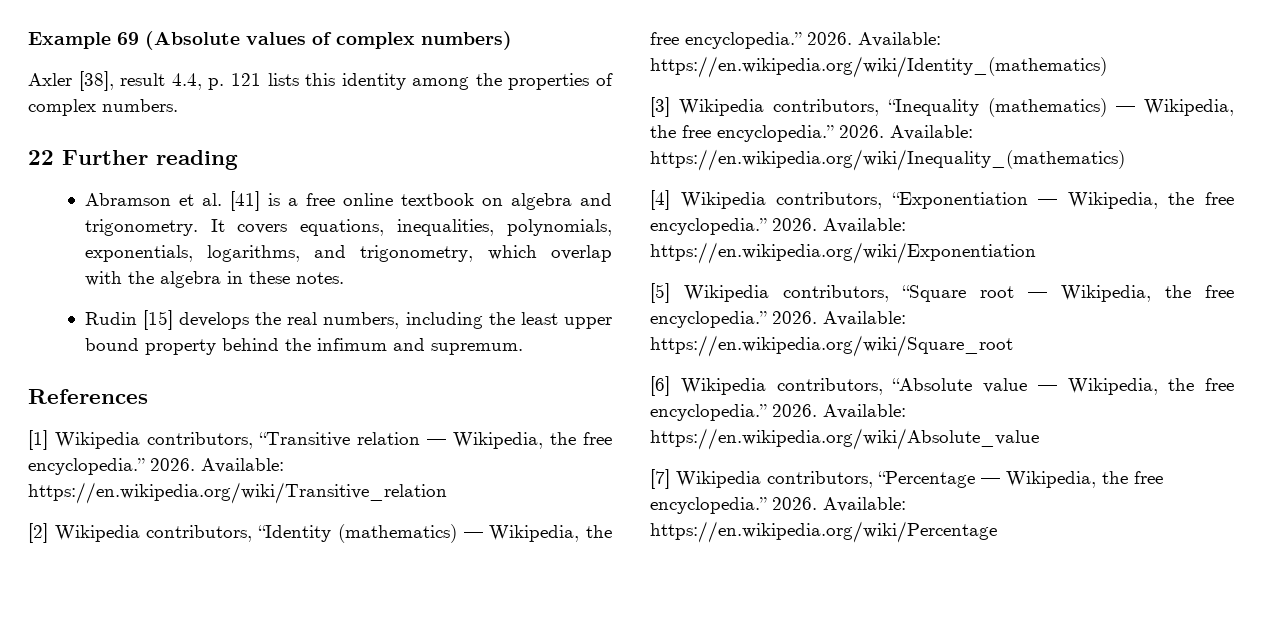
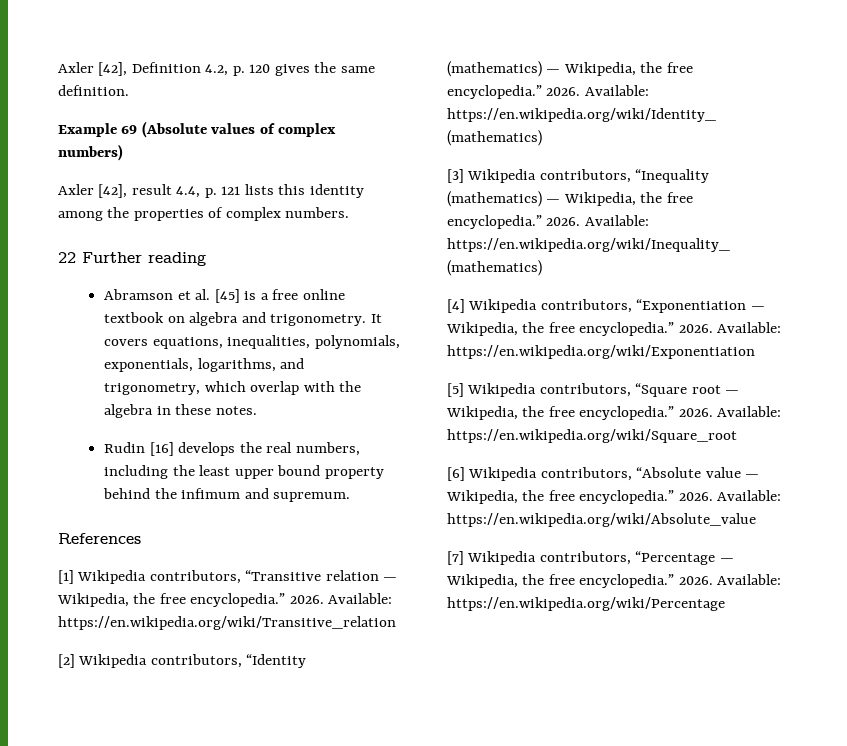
(28, 40) none -> [58,62,375,76] [58,85,129,96] Axler [42], Definition 4.2, p. 120 gives the same definition. //
[78,71,114,91] [38], -> [98,184,128,198] [42],
[229,191,260,211] [41] -> [214,289,240,303] [45]
[142,310,173,330] [15] -> [149,442,174,456] [16]

